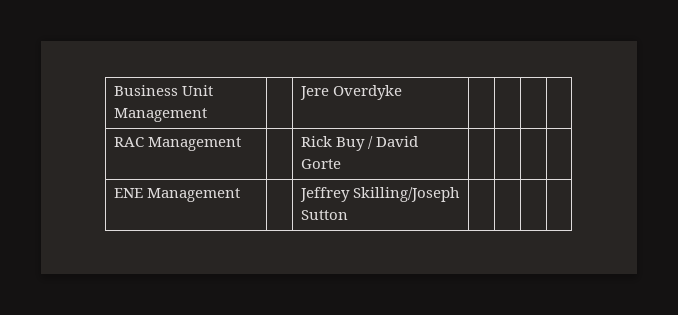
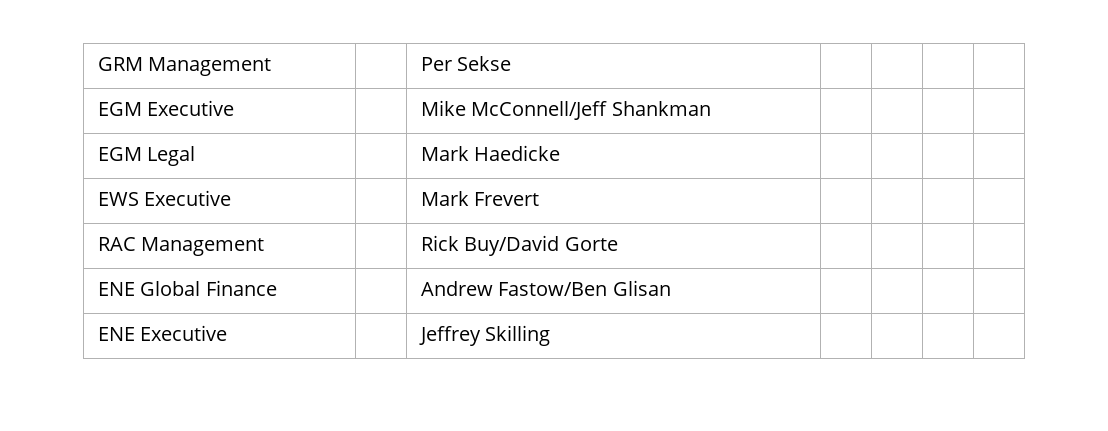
[113,85,213,96] [113,108,207,122] [299,85,402,100] Business Unit Management | | Jere Overdyke -> [98,57,272,76] [421,56,512,71] [98,100,235,116] [421,100,711,120] [98,146,196,166] [421,145,561,161] [98,190,232,206] [421,191,540,206] GRM Management | | Per Sekse | | | | // EGM Executive | | Mike McConnell/Jeff Shankman | | | | // EGM Legal | | Mark Haedicke | | | | // EWS Executive | | Mark Frevert
[335,136,418,151] Buy / David -> [464,235,560,256] Buy/David
[146,188,240,202] [299,187,460,202] [300,210,348,220] Management | | Jeffrey Skilling/Joseph Sutton -> [140,280,277,296] [421,280,671,296] [98,325,228,341] [419,325,551,346] Global Finance | | Andrew Fastow/Ben Glisan | | | | // ENE Executive | | Jeffrey Skilling

